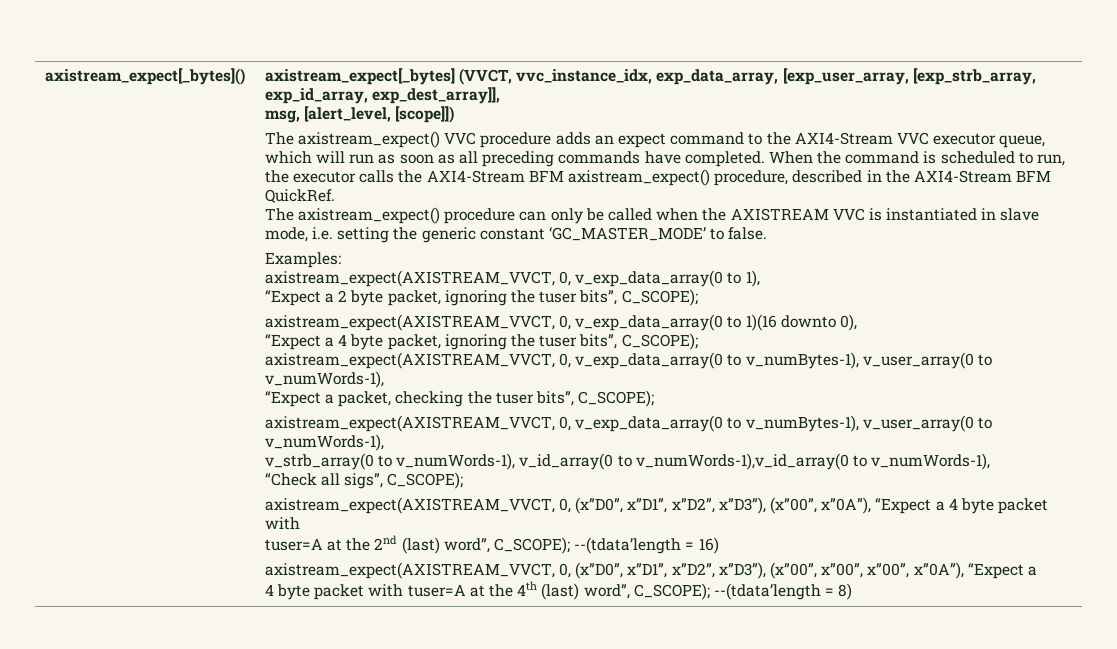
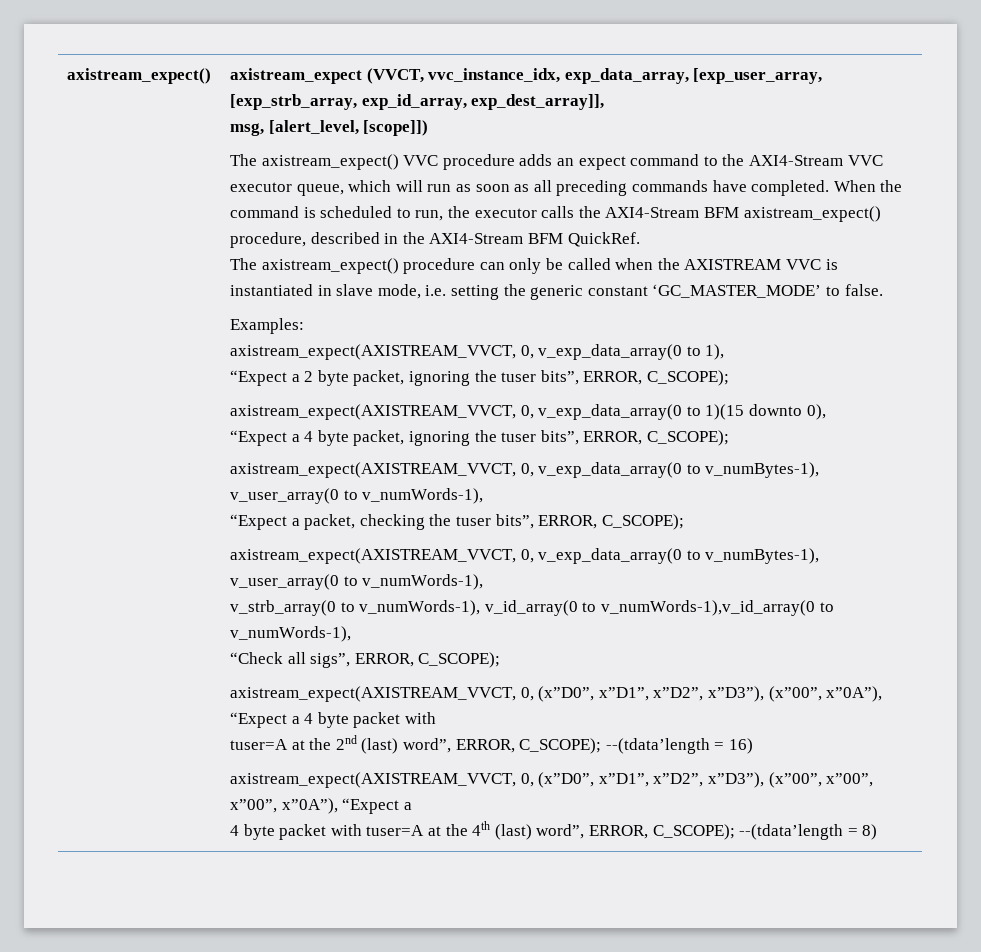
[44,68,245,85] [264,68,455,85] axistream_expect[_bytes]() | axistream_expect[_bytes] -> [67,68,212,84] [230,68,363,84] axistream_expect() | axistream_expect
[621,289,698,306] [264,314,777,331] C_SCOPE); // axistream_expect(AXISTREAM_VVCT, 0, v_exp_data_array(0 to 1)(16 -> [583,370,730,386] [230,404,745,420] ERROR, C_SCOPE); // axistream_expect(AXISTREAM_VVCT, 0, v_exp_data_array(0 to 1)(15
(618, 341) none -> [583,431,643,445] ERROR,
(574, 398) none -> [538,515,598,529] ERROR,
(384, 481) none -> [354,653,414,667] ERROR,
(490, 545) none -> [455,739,515,753] ERROR,
(630, 591) none -> [589,825,649,839] ERROR,

